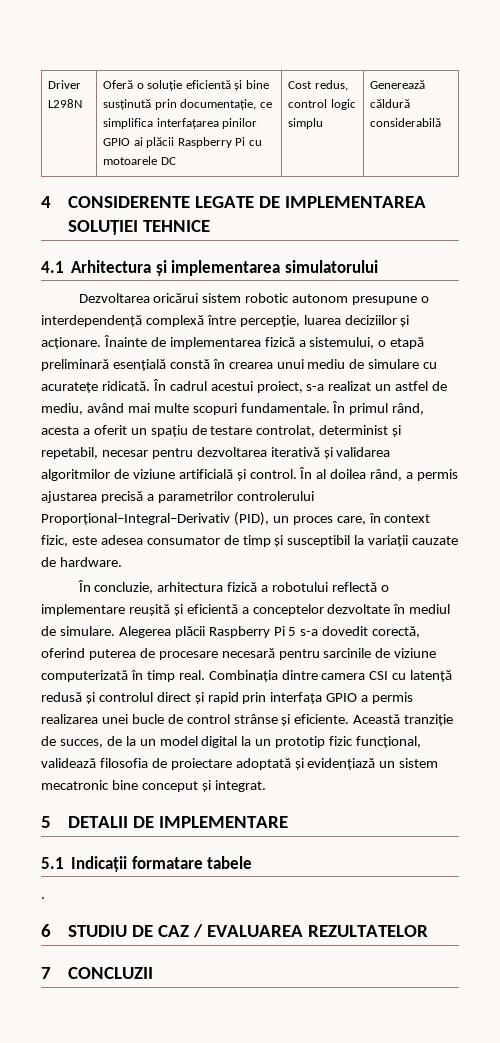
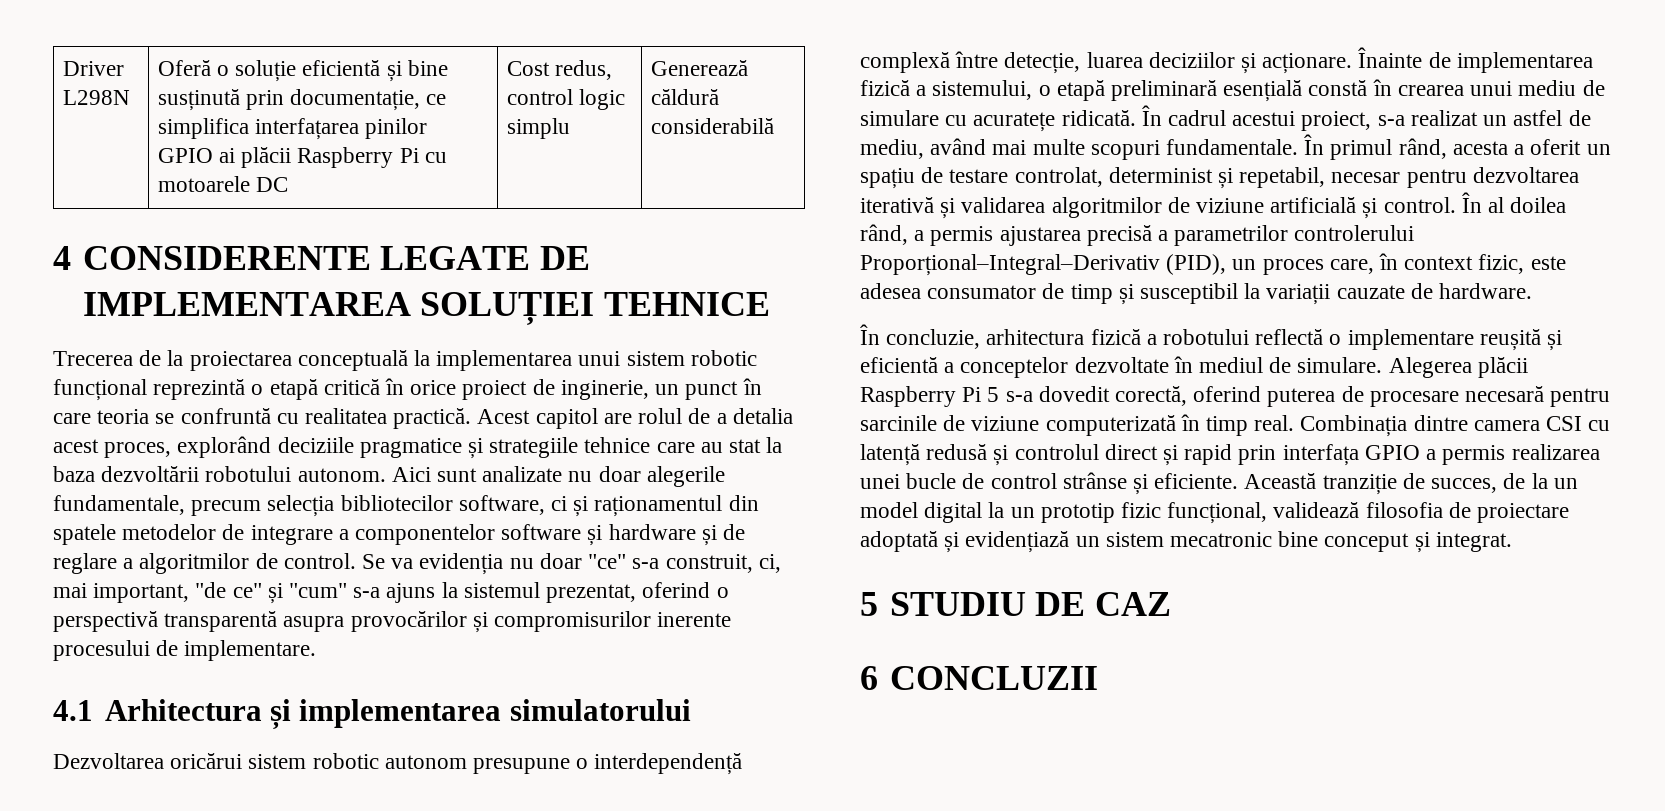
(211, 226) none -> [53,350,757,371] [53,378,762,401] [53,408,793,429] [53,436,783,459] [53,466,725,487] [53,495,759,517] [53,524,746,546] [53,553,781,575] [53,582,729,604] [53,611,732,633] [53,640,317,661] // Trecerea de la proiectarea conceptuală la implementarea unui sistem robotic funcțional reprezintă o etapă critică în orice proiect de inginerie, un punct în care teoria se confruntă cu realitatea practică. Acest capitol are rolul de a detalia acest proces, explorând deciziile pragmatice și strategiile tehnice care au stat la baza dezvoltării robotului autonom. Aici sunt analizate nu doar alegerile fundamentale, precum selecția bibliotecilor software, ci și raționamentul din spatele metodelor de integrare a componentelor software și hardware și de reglare a algoritmilor de control. Se va evidenția nu doar "ce" s-a construit, ci, mai important, "de ce" și "cum" s-a ajuns la sistemul prezentat, oferind o perspectivă transparentă asupra provocărilor și compromisurilor inerente procesului de implementare.
[239,315,300,327] percepție, -> [1004,52,1081,74] detecție,
[68,816,289,828] [41,856,253,872] [41,897,45,899] [41,924,51,937] DETALII DE IMPLEMENTARE // 5.1 Indicații formatare tabele // . // 6 -> (878, 604) none
[193,924,429,938] [41,967,51,979] / EVALUAREA REZULTATELOR // 7 -> [860,666,878,690] // 6

